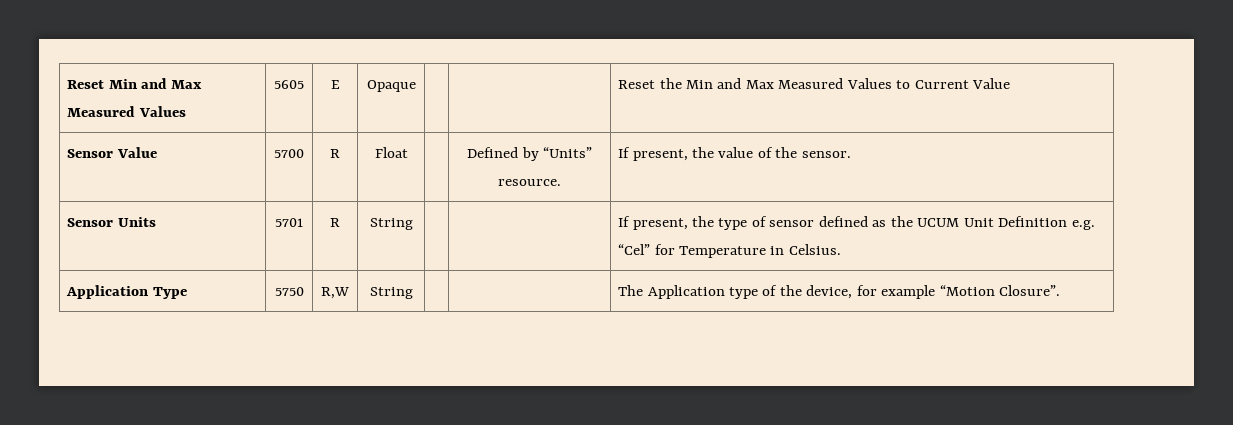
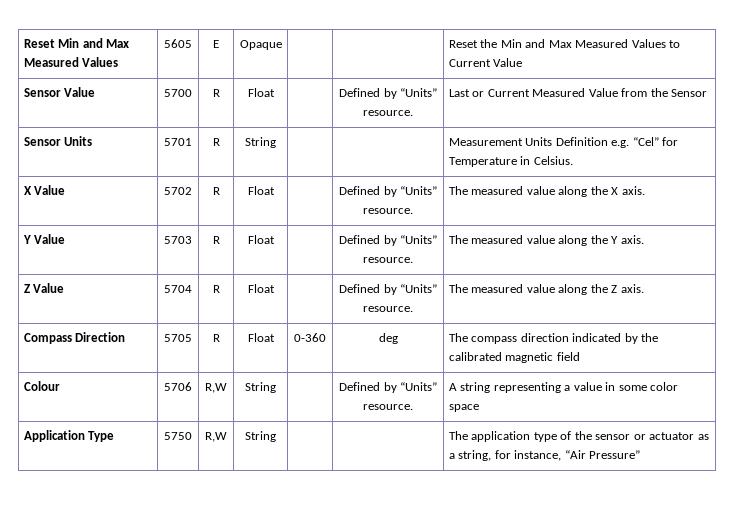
[618,147,851,161] If present, the value of the sensor. -> [448,88,708,97] Last or Current Measured Value from the Sensor
[618,216,994,230] If present, the type of sensor defined as the UCUM Unit -> [448,137,553,146] Measurement Units
(841, 249) none -> [23,185,66,195] [164,187,192,195] [212,187,220,195] [247,186,275,195] [338,186,438,197] [363,208,413,214] [448,186,645,197] [22,234,66,244] [164,236,192,244] [212,236,220,244] [247,235,275,244] [338,235,438,246] [363,257,413,263] [448,235,644,246] [23,283,65,293] [164,285,192,293] [212,285,220,293] [247,284,275,293] [338,284,438,295] [363,306,413,312] [448,284,644,295] [23,332,126,344] [164,334,192,342] [212,334,220,342] [247,333,275,342] [294,333,326,342] [378,333,398,344] [448,333,659,344] [448,352,580,363] [23,381,60,391] [164,382,192,391] [205,383,227,393] [245,382,276,393] [338,382,438,393] [363,404,413,410] [448,382,679,393] [448,404,479,412] // X Value | 5702 | R | Float | | Defined by “Units” resource. | The measured value along the X axis. // Y Value | 5703 | R | Float | | Defined by “Units” resource. | The measured value along the Y axis. // Z Value | 5704 | R | Float | | Defined by “Units” resource. | The measured value along the Z axis. // Compass Direction | 5705 | R | Float | 0-360 | deg | The compass direction indicated by the calibrated magnetic field // Colour | 5706 | R,W | String | | Defined by “Units” resource. | A string representing a value in some color space
[647,285,725,299] Application -> [471,431,531,442] application
[806,285,1061,299] device, for example “Motion Closure”. -> [595,432,709,440] [448,450,641,461] sensor or actuator as a string, for instance, “Air Pressure”

